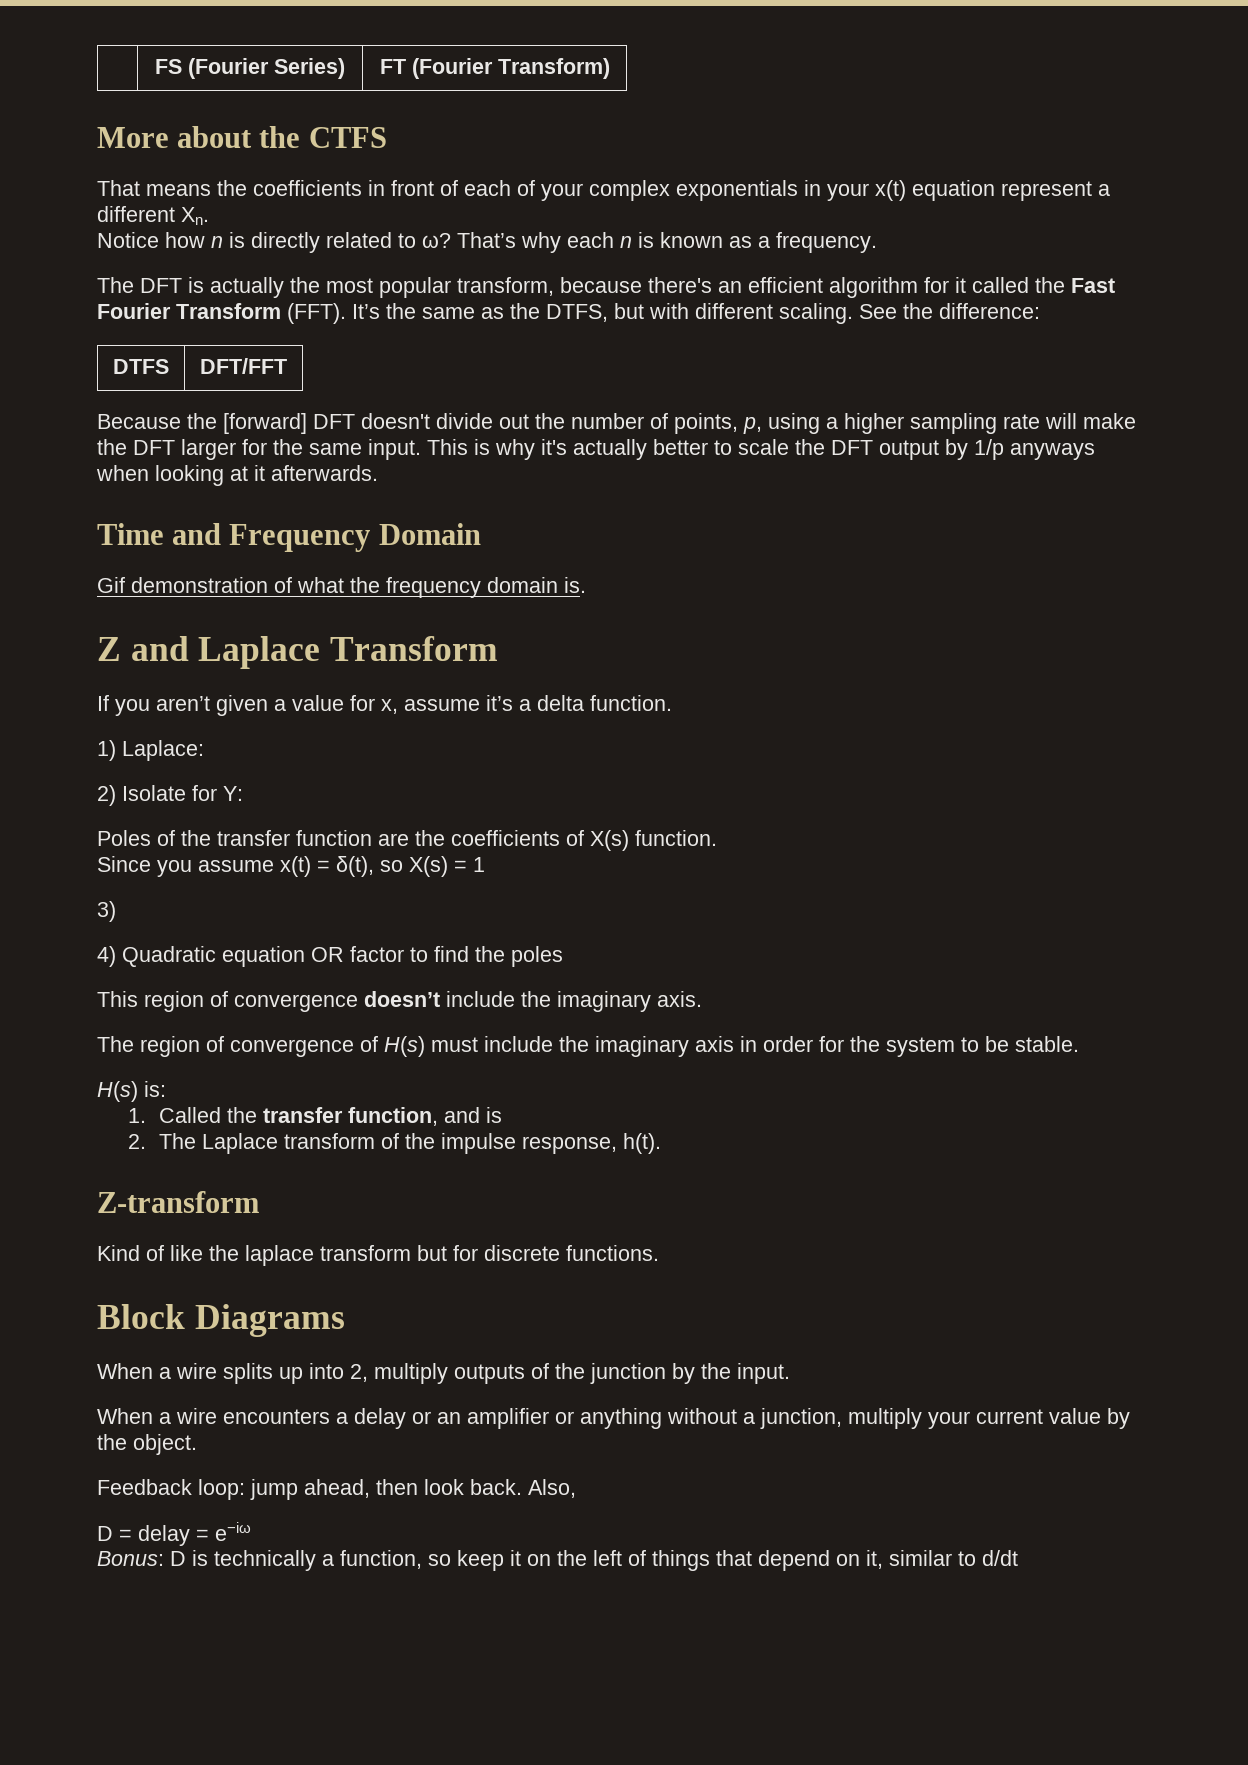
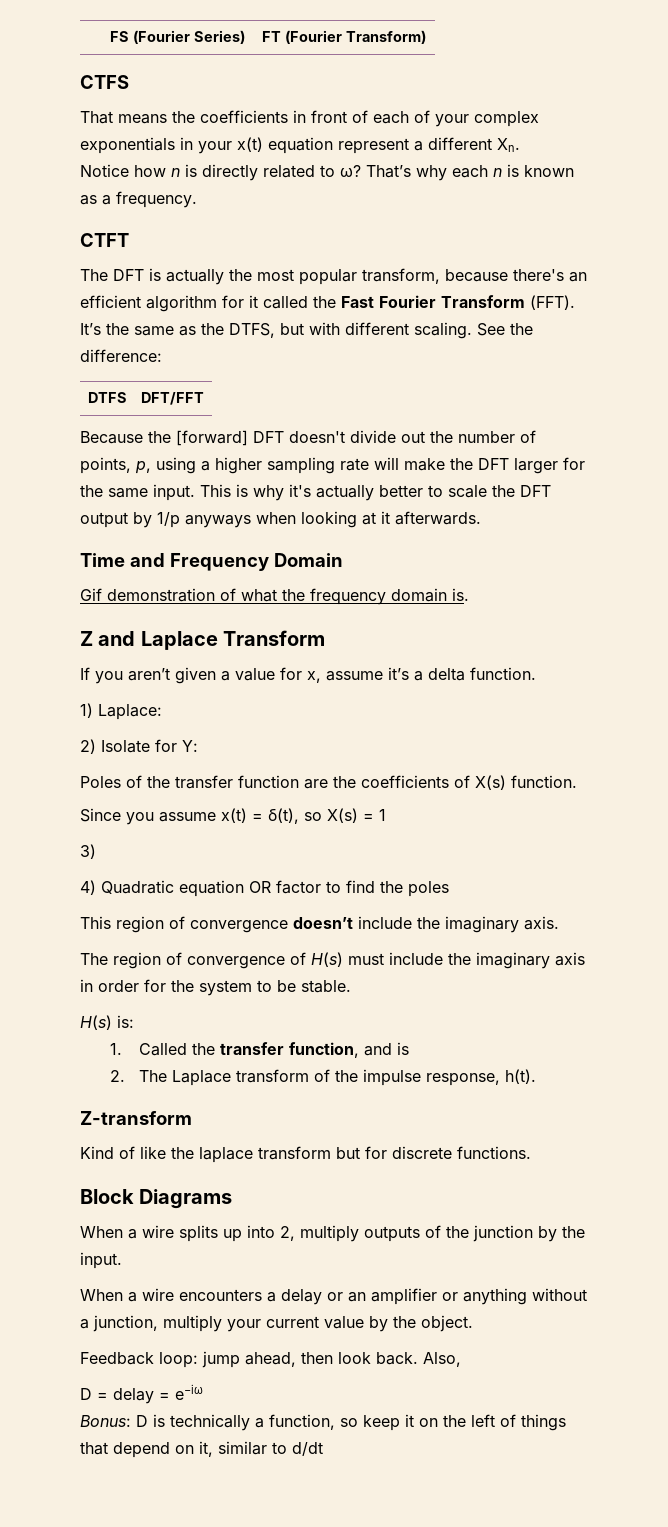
[97,126,301,148] More about the -> (426, 37) none
(877, 242) none -> [80,233,129,247] // CTFT

